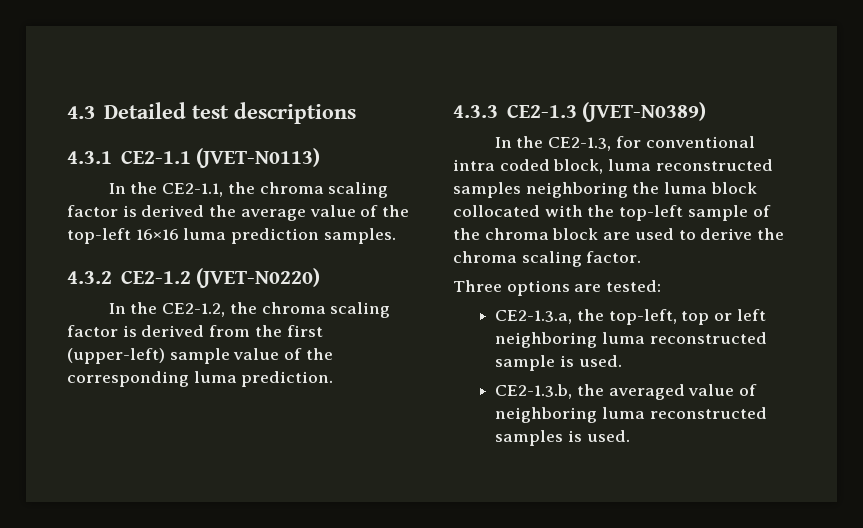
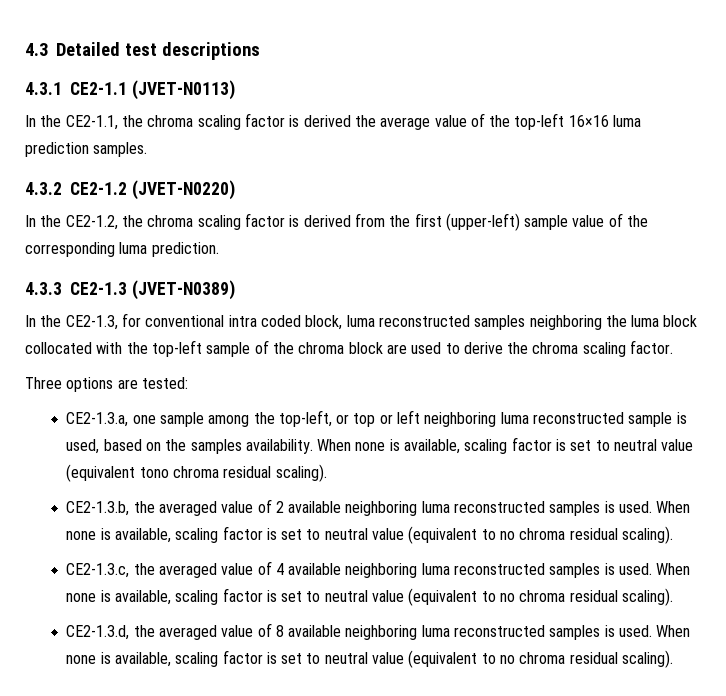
(573, 317) none -> [132,412,250,427] one sample among
(677, 317) none -> [336,414,350,424] or
[578,355,622,367] used. -> [66,437,694,454] [66,464,327,482] used, based on the samples availability. When none is available, scaling factor is set to neutral value (equivalent tono chroma residual scaling).
[495,407,767,423] [495,430,630,446] neighboring luma reconstructed samples is used. -> [275,501,691,516] [66,526,674,544] [66,561,691,578] [66,588,674,606] [66,623,691,640] [66,650,674,668] 2 available neighboring luma reconstructed samples is used. When none is available, scaling factor is set to neutral value (equivalent to no chroma residual scaling). // CE2-1.3.c, the averaged value of 4 available neighboring luma reconstructed samples is used. When none is available, scaling factor is set to neutral value (equivalent to no chroma residual scaling). // CE2-1.3.d, the averaged value of 8 available neighboring luma reconstructed samples is used. When none is available, scaling factor is set to neutral value (equivalent to no chroma residual scaling).

